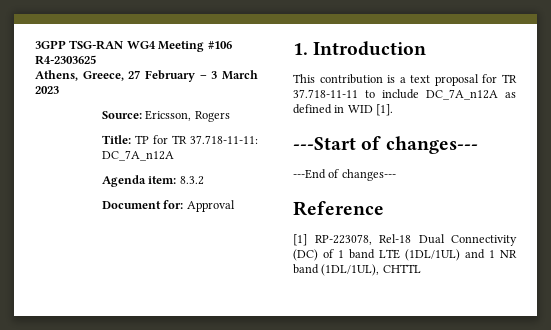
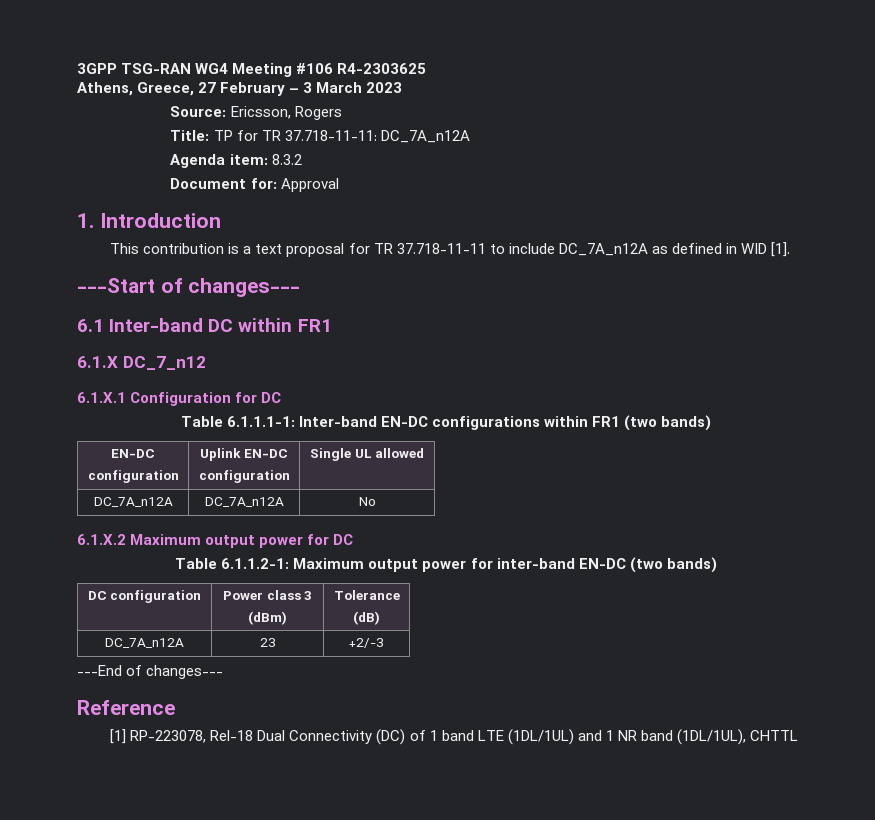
(478, 145) none -> [77,318,332,332] [77,356,206,370] [77,392,282,406] [180,415,712,431] [111,449,155,458] [87,470,179,483] [200,448,288,461] [198,470,290,483] [310,448,424,461] [93,497,173,507] [204,497,284,507] [358,497,376,506] [77,534,354,548] [175,557,717,573] [87,590,202,603] [222,590,313,600] [248,611,287,625] [333,590,400,600] [353,611,380,625] [105,638,184,648] [259,638,276,647] [349,638,384,648] // 6.1 Inter-band DC within FR1 // 6.1.X DC_7_n12 // 6.1.X.1 Configuration for DC // Table 6.1.1.1-1: Inter-band EN-DC configurations within FR1 (two bands) // EN-DC // configuration | Uplink EN-DC // configuration | Single UL allowed // DC_7A_n12A | DC_7A_n12A | No // 6.1.X.2 Maximum output power for DC // Table 6.1.1.2-1: Maximum output power for inter-band EN-DC (two bands) // DC configuration | Power class 3 // (dBm) | Tolerance // (dB) // DC_7A_n12A | 23 | +2/-3

